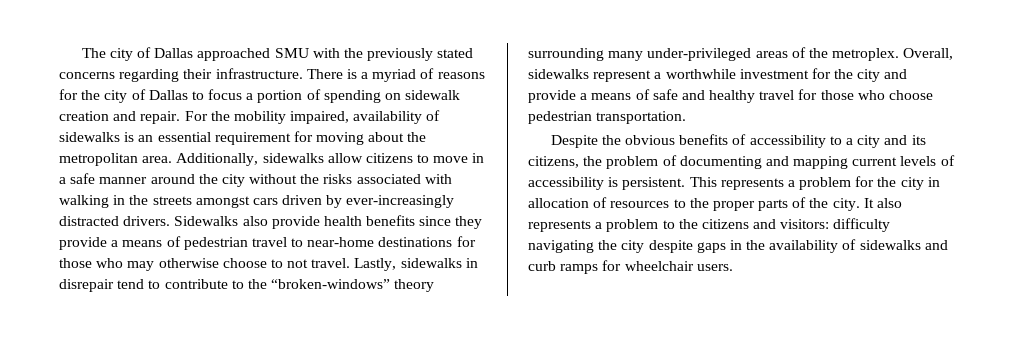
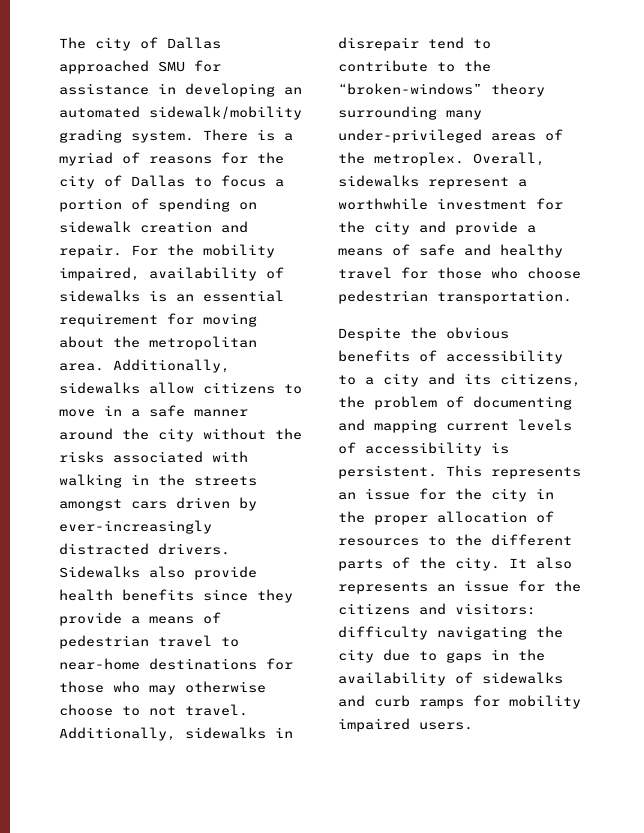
[312,48,474,61] [59,68,303,82] with the previously stated concerns regarding their infrastructure. -> [194,60,221,72] [59,83,302,97] [59,106,302,120] [59,129,194,143] for assistance in developing an automated sidewalk/mobility grading system.
[354,258,397,271] Lastly, -> [59,727,176,741] Additionally,
[787,177,852,190] a problem -> [338,488,410,500] an issue
(940, 182) none -> [338,511,428,525] the proper
[712,201,755,211] proper -> [491,534,572,546] different
[595,219,675,232] a problem to -> [437,580,545,592] an issue for
[648,240,693,253] despite -> [383,649,437,661] due to
[624,261,694,271] wheelchair -> [509,695,581,709] [338,718,410,732] mobility impaired

